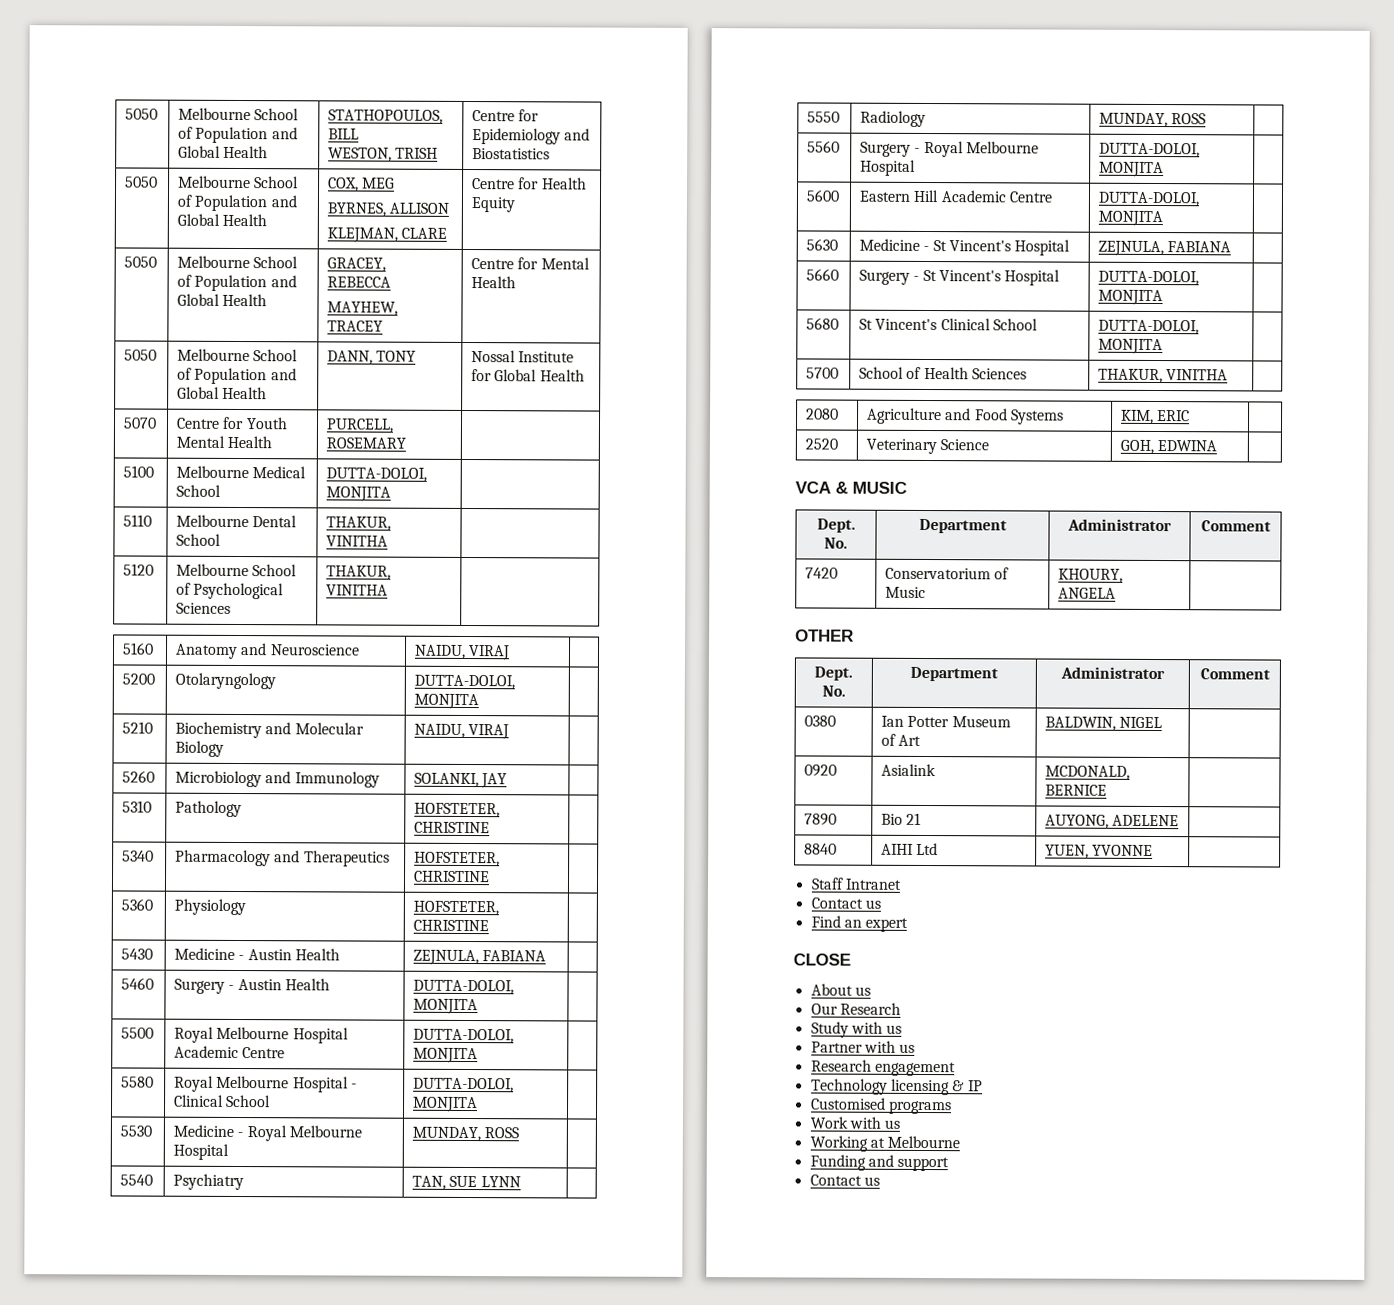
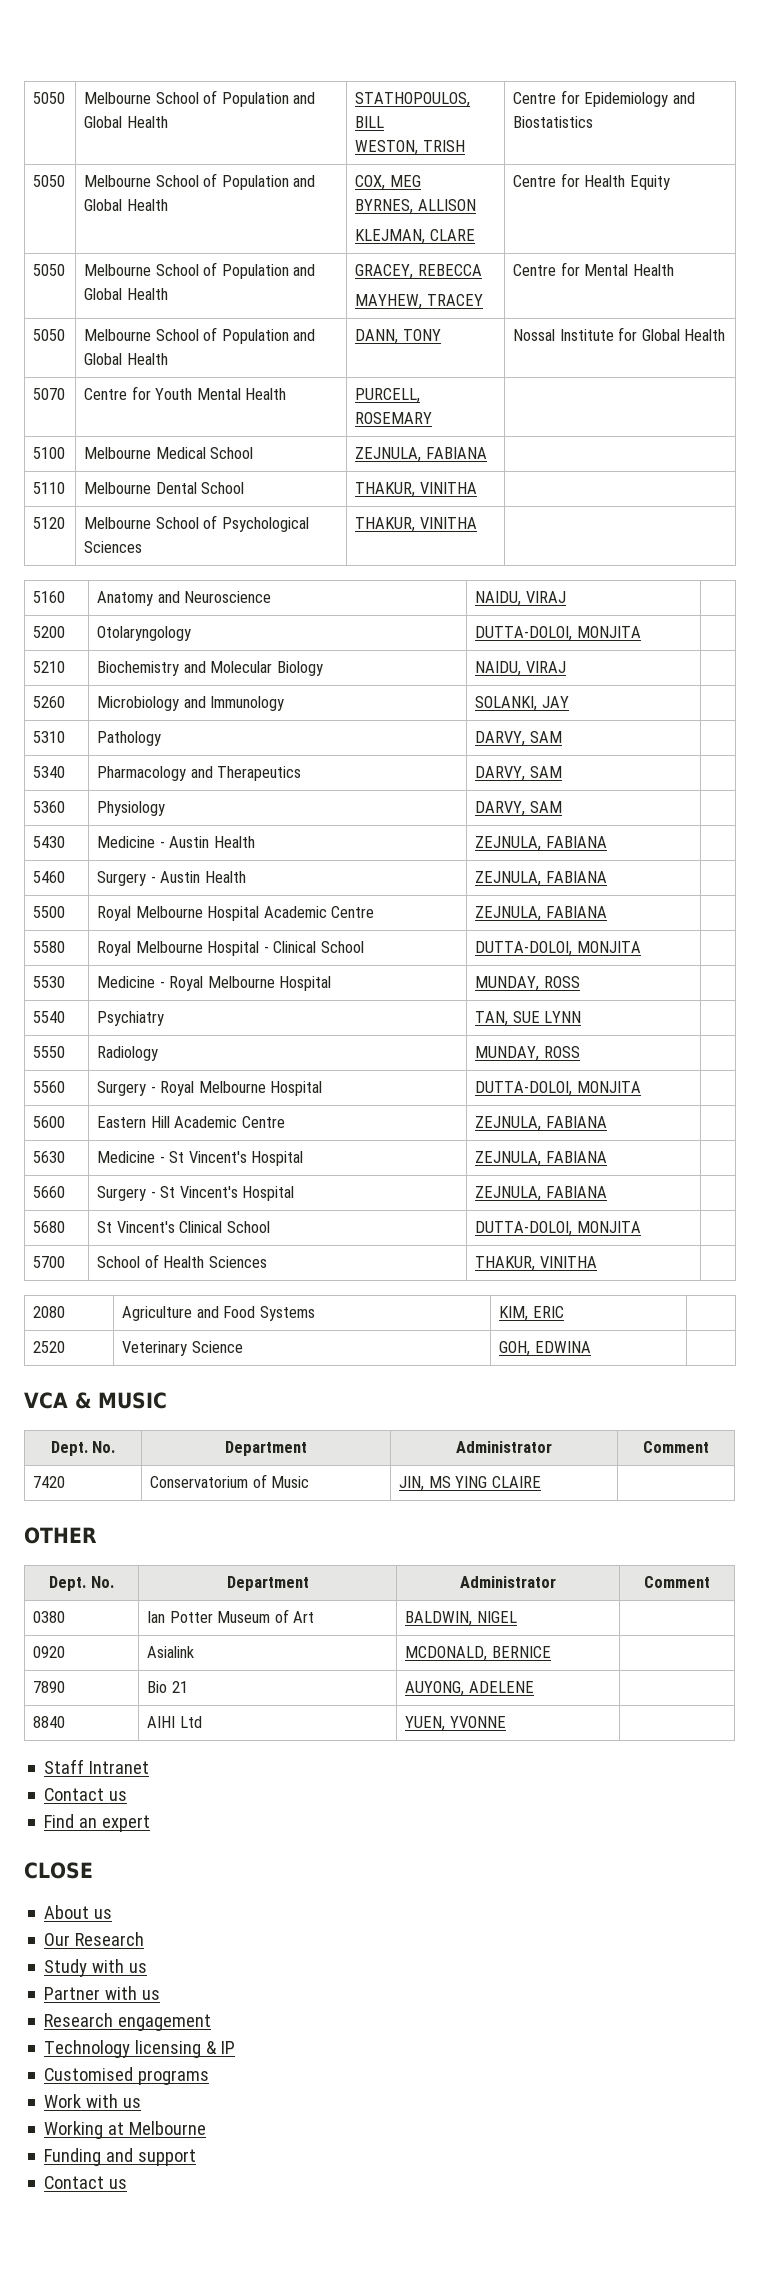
[326,467,428,482] [326,486,392,502] DUTTA-DOLOI, MONJITA -> [355,447,487,462] ZEJNULA, FABIANA
[414,802,501,818] [414,821,491,834] HOFSTETER, CHRISTINE -> [475,731,562,746] DARVY, SAM
[414,851,501,867] [413,870,491,883] HOFSTETER, CHRISTINE -> [475,766,562,781] DARVY, SAM
[413,900,500,916] [413,919,490,932] HOFSTETER, CHRISTINE -> [475,801,562,816] DARVY, SAM
[413,979,515,995] [413,998,479,1015] DUTTA-DOLOI, MONJITA -> [475,871,607,886] ZEJNULA, FABIANA
[413,1028,515,1044] [413,1047,479,1064] DUTTA-DOLOI, MONJITA -> [475,906,607,921] ZEJNULA, FABIANA
[1098,191,1201,207] [1098,210,1164,227] DUTTA-DOLOI, MONJITA -> [475,1116,607,1131] ZEJNULA, FABIANA
[1098,270,1200,286] [1098,289,1164,306] DUTTA-DOLOI, MONJITA -> [475,1186,607,1201] ZEJNULA, FABIANA
[1058,568,1124,583] [1058,587,1117,599] KHOURY, ANGELA -> [399,1476,541,1491] JIN, MS YING CLAIRE

